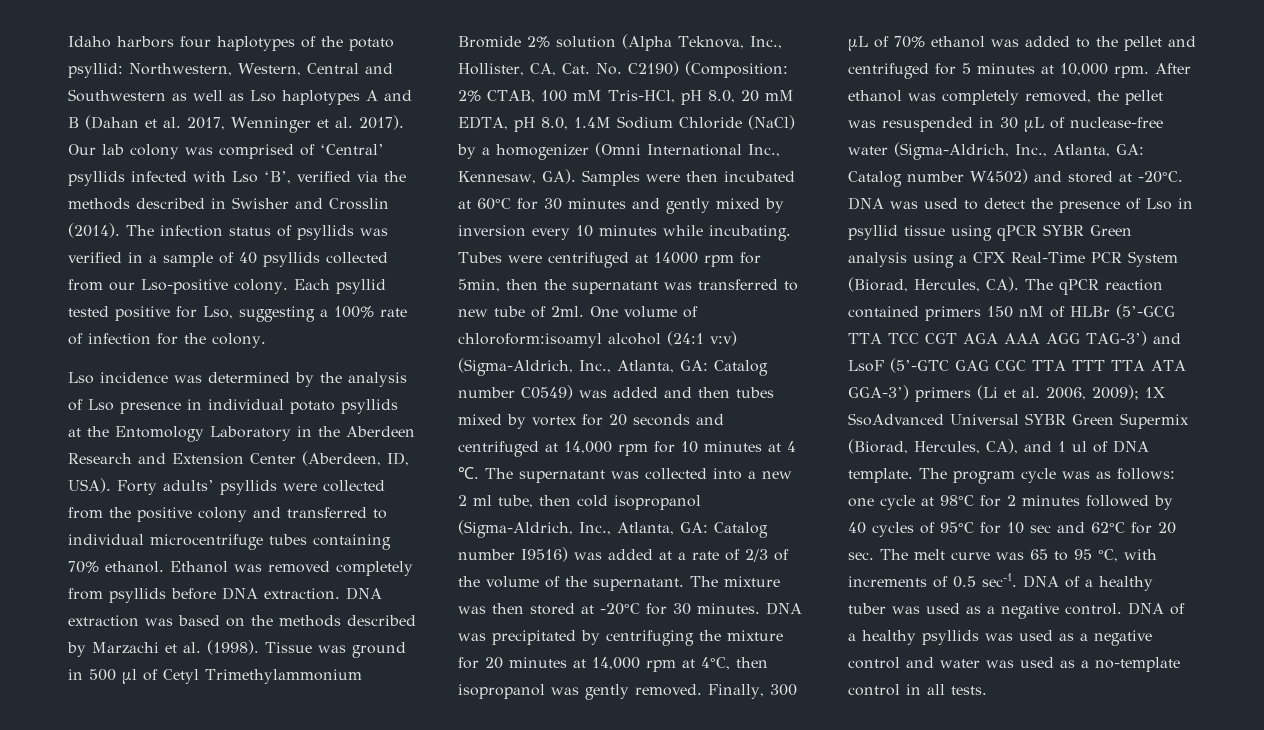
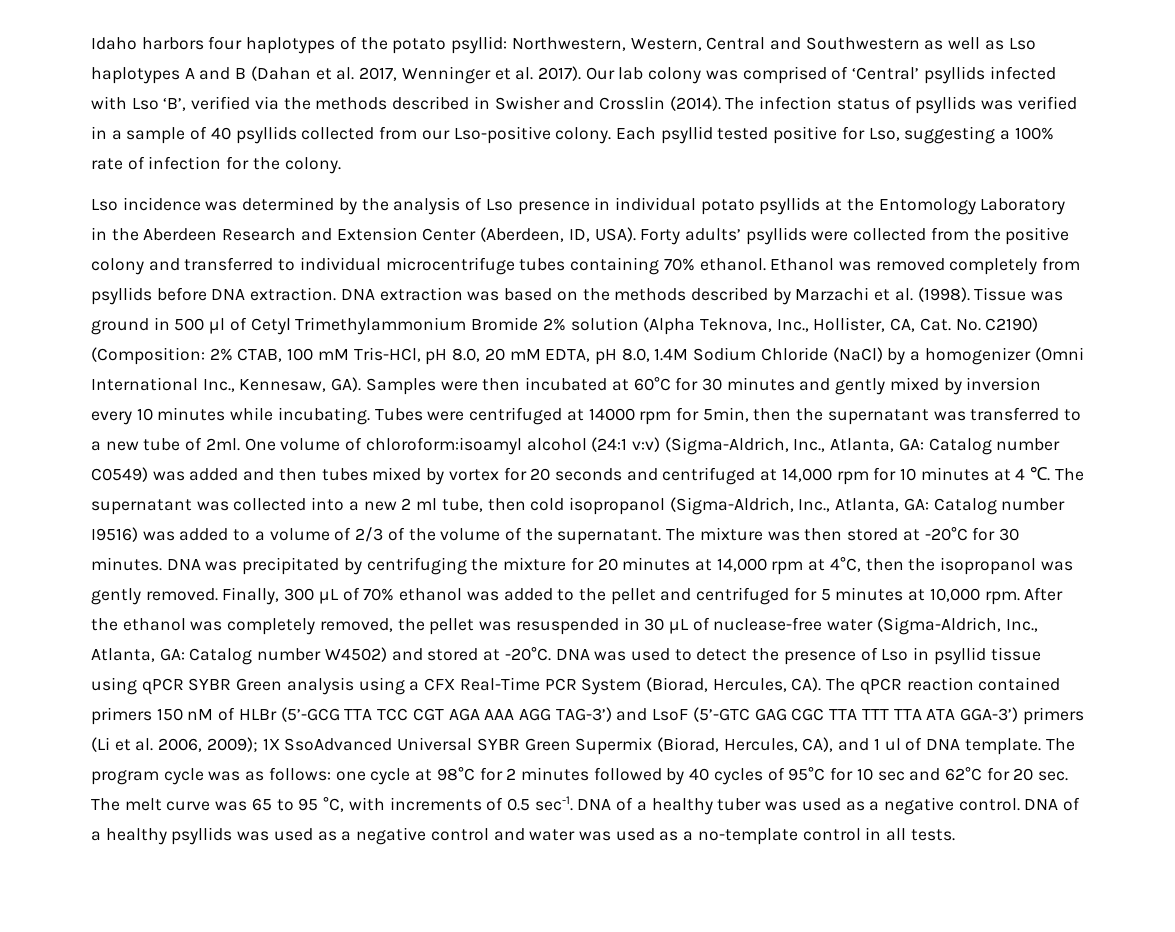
(798, 286) none -> [91,441,101,451] a
[659,551,719,560] at a rate -> [233,528,330,541] to a volume
(768, 662) none -> [908,558,936,571] the
(1191, 68) none -> [91,618,118,631] the

